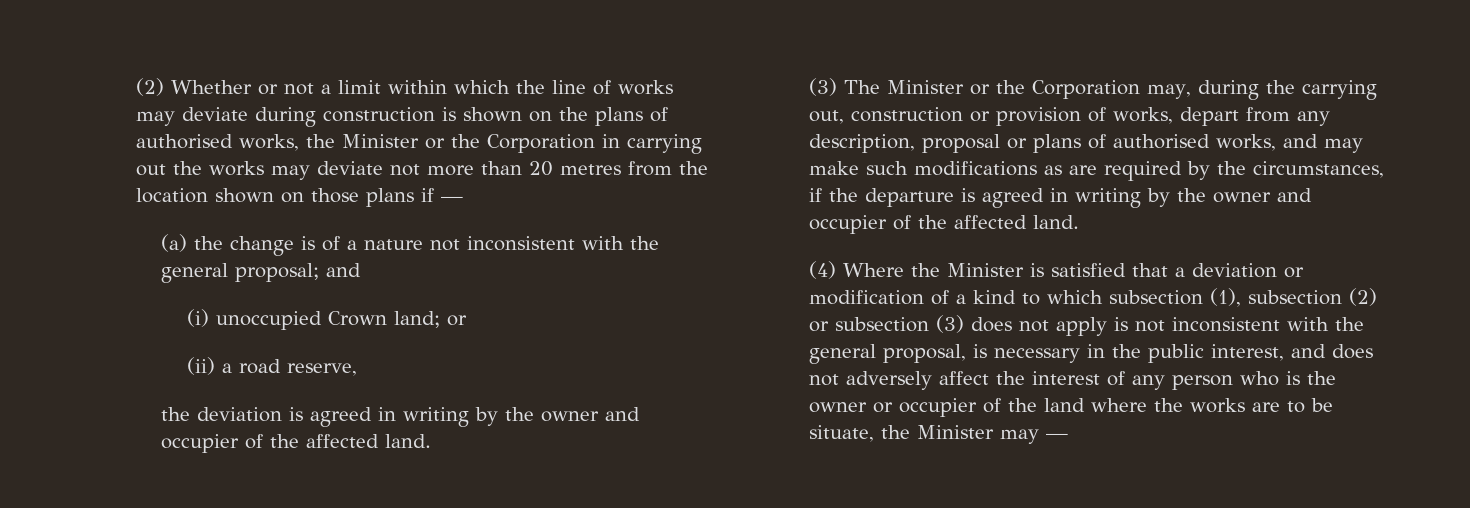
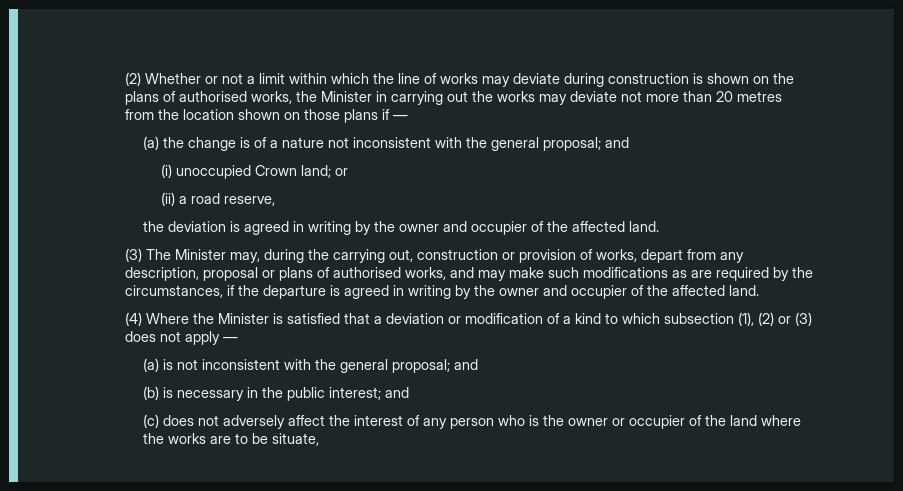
[424,134,595,153] or the Corporation -> (373, 96) none
[969,80,1140,99] or the Corporation -> (227, 254) none
[1247,290,1342,305] subsection -> (755, 319) none
[834,317,929,332] subsection -> (792, 320) none
(1107, 326) none -> [223,337,239,342] [143,358,160,372] — // (a)
[882,344,966,363] proposal, -> [392,359,479,373] [143,386,160,400] proposal; and // (b)
[1210,344,1326,361] interest, and -> [329,387,410,400] [143,414,160,428] interest; and // (c)
[880,425,1068,444] the Minister may — -> (320, 439) none

